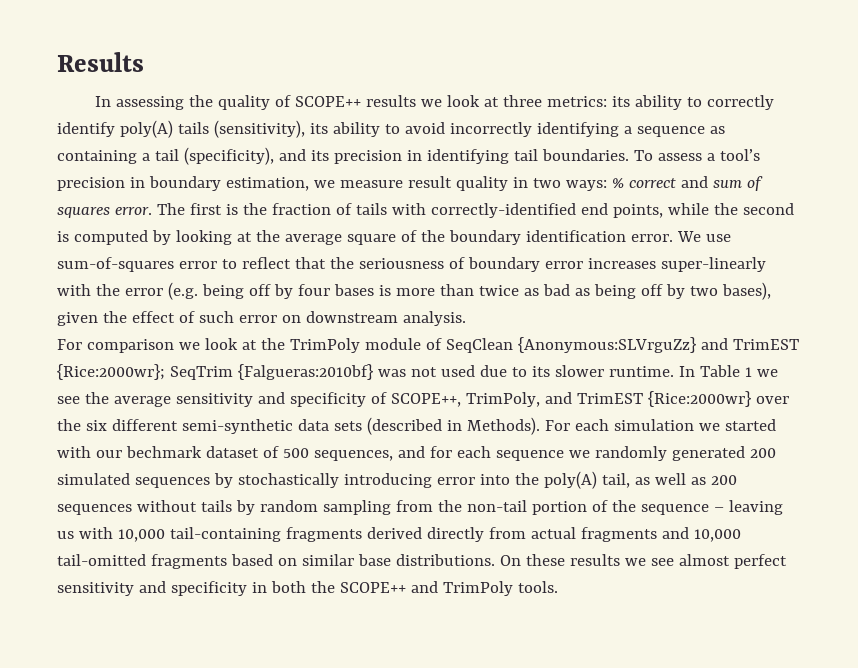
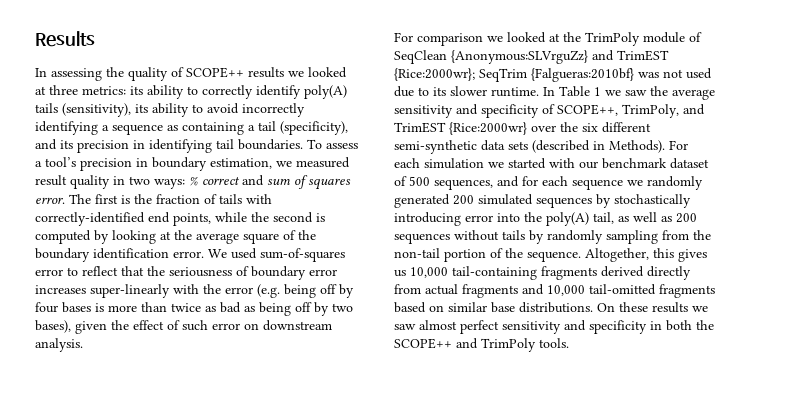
[446,95,480,107] look -> [308,67,347,78] looked
[339,180,403,188] measure -> [296,157,350,168] measured
[705,234,731,242] use -> [231,248,257,259] used
[204,338,238,350] look -> [507,32,546,43] looked
[57,396,80,404] see -> [625,90,647,96] saw
[125,446,202,458] bechmark -> [602,158,667,169] benchmark
[259,500,318,512] random -> [547,230,603,244] randomly
[640,500,783,515] [57,527,113,539] sequence – leaving us with -> [527,248,707,262] [394,270,406,277] sequence. Altogether, this gives us
[650,558,674,566] see -> [394,324,416,330] saw

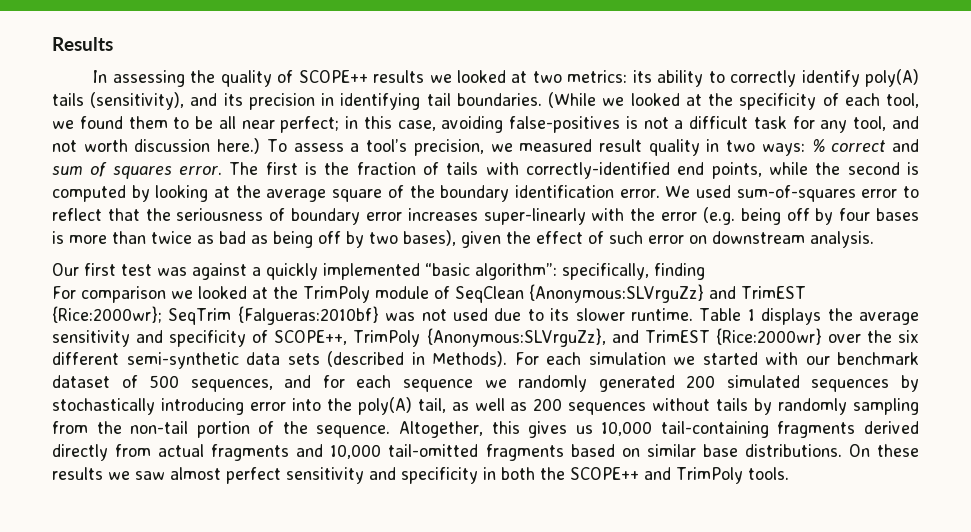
[49,85,78,95] three -> [532,71,562,83] two
[135,103,305,117] [35,121,348,135] its ability to avoid incorrectly identifying a sequence as containing a tail (specificity), -> (185, 101) none
[307,139,358,149] [35,157,272,171] To assess a tool’s precision in boundary estimation, -> [548,92,920,110] [52,116,920,133] [52,138,484,156] (While we looked at the specificity of each tool, we found them to be all near perfect; in this case, avoiding false-positives is not a difficult task for any tool, and not worth discussion here.) To assess a tool’s precision,
(83, 345) none -> [52,263,705,280] // Our first test was against a quickly implemented “basic algorithm”: specifically, finding
[543,87,555,96] In -> (694, 314) none
[605,90,647,96] we saw -> [761,308,822,325] displays
[622,104,679,118] TrimPoly, -> [353,328,606,347] TrimPoly {Anonymous:SLVrguZz},

